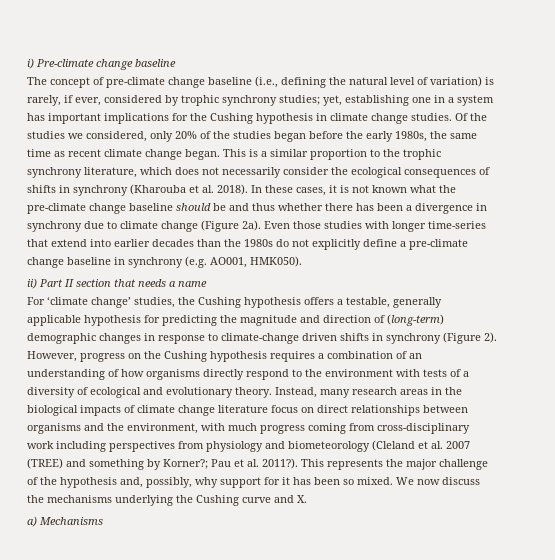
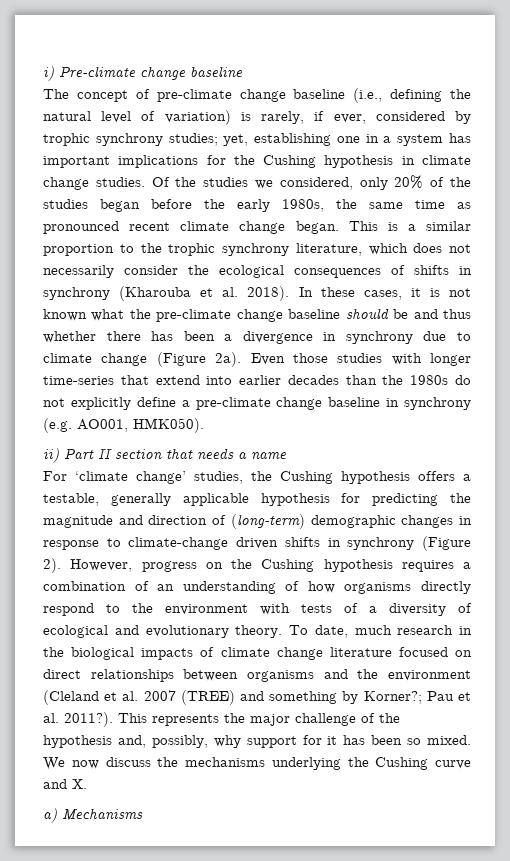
(65, 154) none -> [43,221,119,234] pronounced
[275,387,428,398] Instead, many research areas -> [289,625,454,638] To date, much research
[271,405,298,413] focus -> [398,647,448,657] focused
[127,423,470,434] [27,441,370,452] environment, with much progress coming from cross-disciplinary work including perspectives from physiology and biometeorology -> [388,670,472,681] environment

